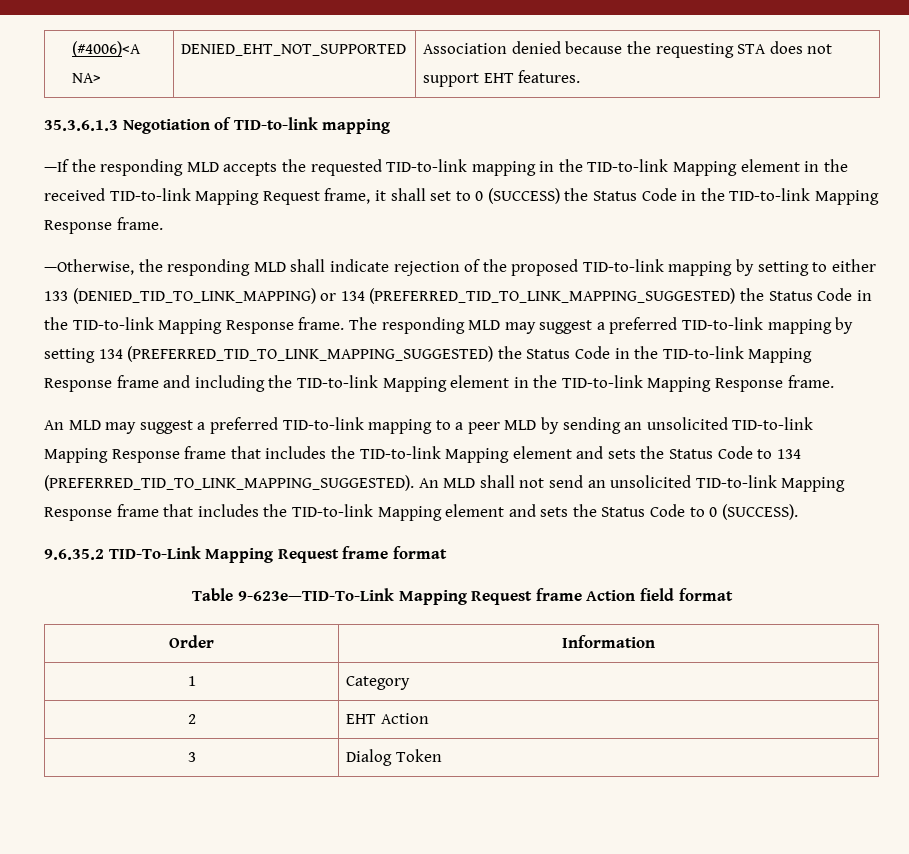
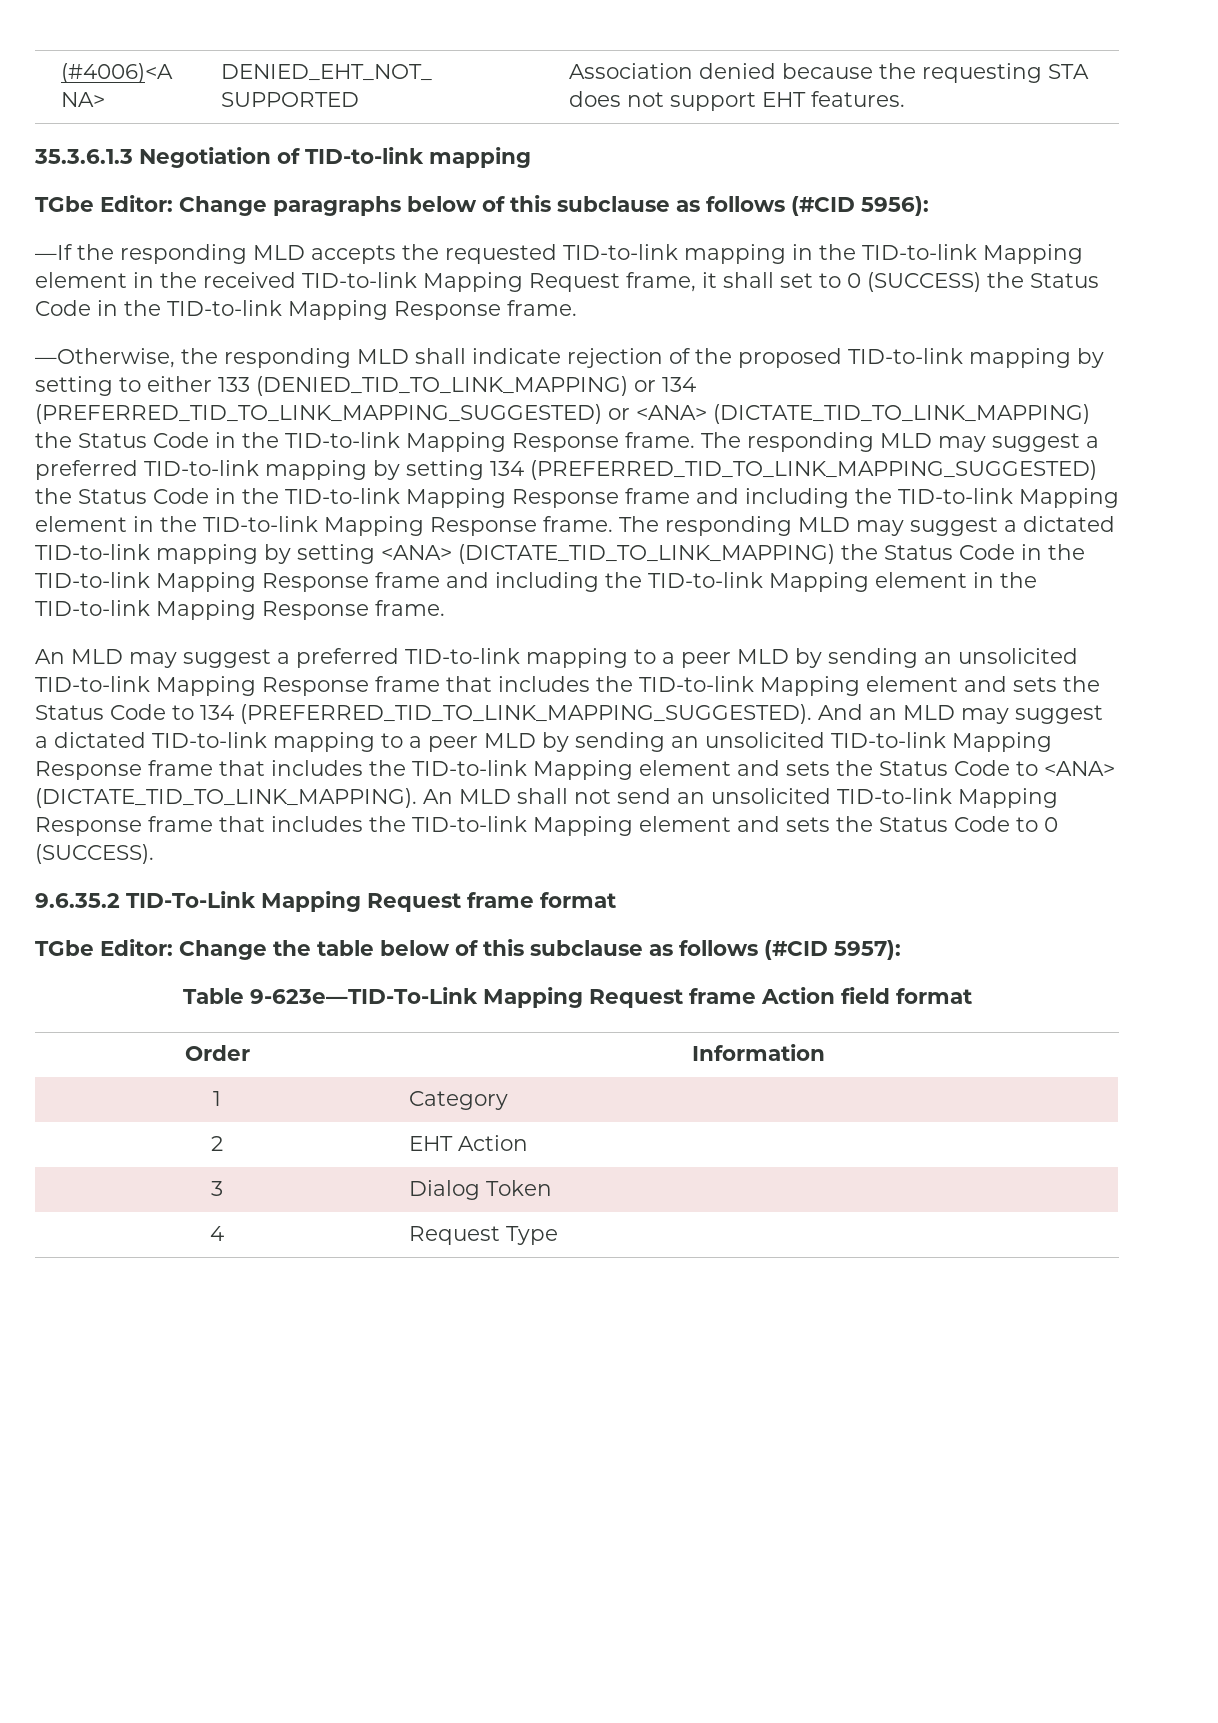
(391, 126) none -> [35,195,929,216] // TGbe Editor: Change paragraphs below of this subclause as follows (#CID 5956):
(736, 296) none -> [608,404,1090,424] or <ANA> (DICTATE_TID_TO_LINK_MAPPING)
(834, 381) none -> [619,516,1115,536] [35,544,1085,564] [35,572,1037,592] [35,600,445,620] The responding MLD may suggest a dictated TID-to-link mapping by setting <ANA> (DICTATE_TID_TO_LINK_MAPPING) the Status Code in the TID-to-link Mapping Response frame and including the TID-to-link Mapping element in the TID-to-link Mapping Response frame.
(414, 483) none -> [818,704,1103,724] [35,732,1052,752] [35,760,1115,780] [35,788,417,808] And an MLD may suggest a dictated TID-to-link mapping to a peer MLD by sending an unsolicited TID-to-link Mapping Response frame that includes the TID-to-link Mapping element and sets the Status Code to <ANA> (DICTATE_TID_TO_LINK_MAPPING).
(447, 552) none -> [35,939,901,960] // TGbe Editor: Change the table below of this subclause as follows (#CID 5957):
(442, 755) none -> [210,1226,224,1241] [408,1226,558,1245] // 4 | Request Type

